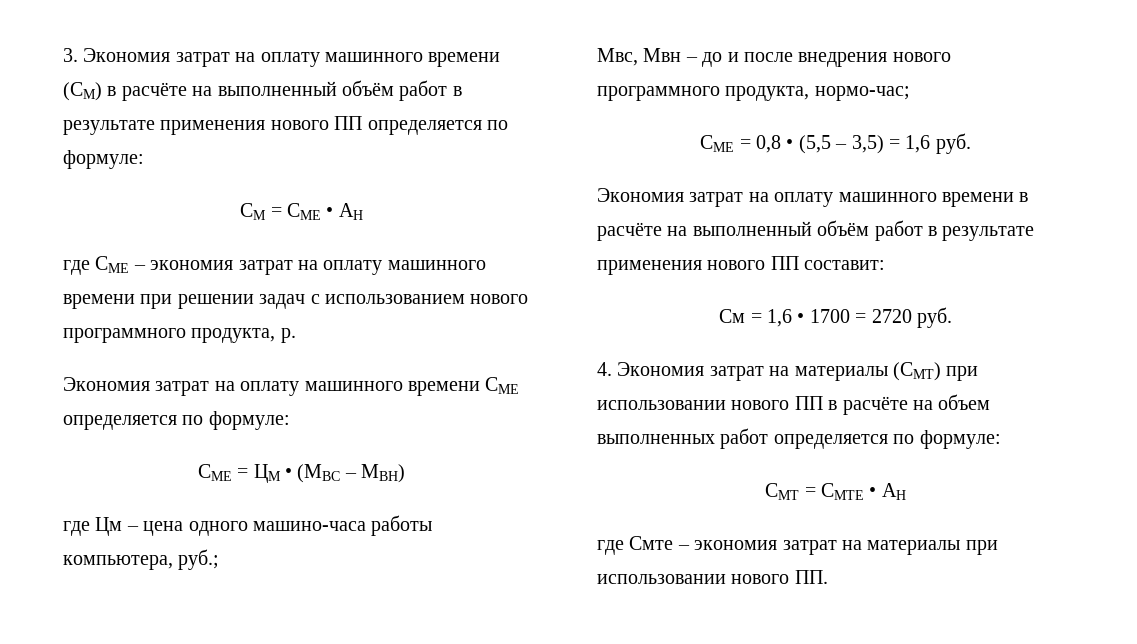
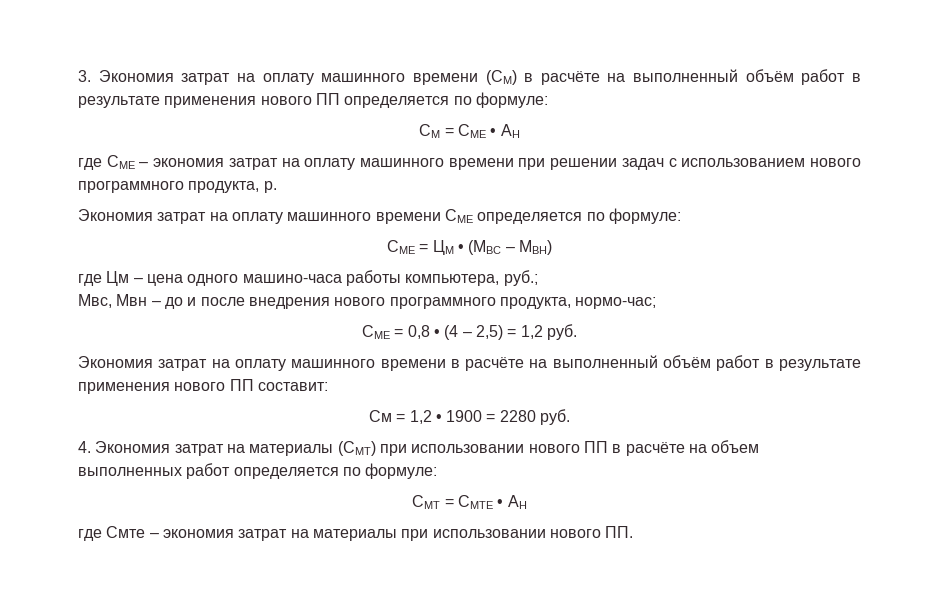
[798,135,931,154] (5,5 – 3,5) = 1,6 -> [444,325,543,340] (4 – 2,5) = 1,2
[766,309,912,327] 1,6 • 1700 = 2720 -> [409,410,536,424] 1,2 • 1900 = 2280

